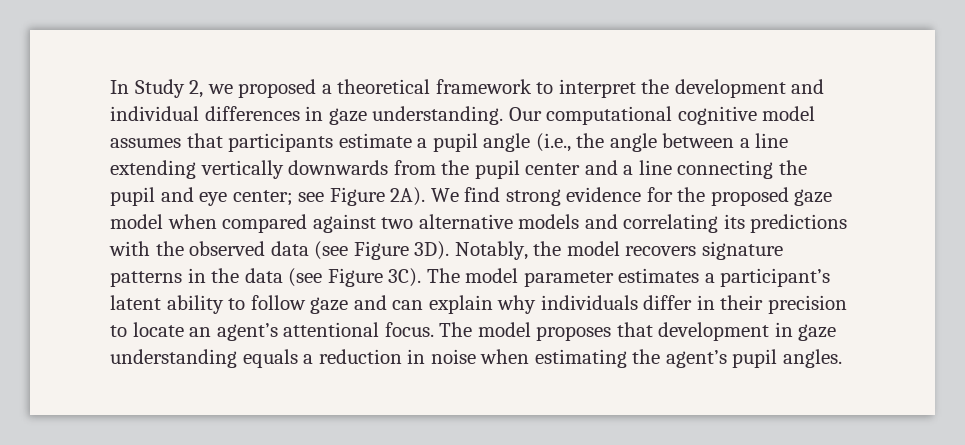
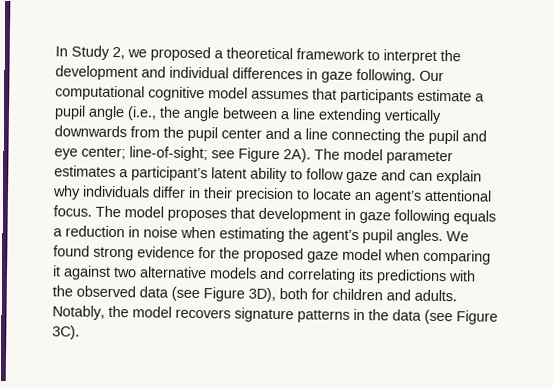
[372,106,504,125] understanding. -> [356,68,416,84] following.
(293, 198) none -> [129,146,208,162] line-of-sight;
[430,187,833,206] [110,214,848,233] [109,241,783,260] [110,268,422,287] We find strong evidence for the proposed gaze model when compared against two alternative models and correlating its predictions with the observed data (see Figure 3D). Notably, the model recovers signature patterns in the data (see Figure 3C). -> (311, 155) none
[110,349,237,368] understanding -> [394,209,450,225] following
(842, 358) none -> [446,231,469,242] [53,245,491,265] [52,265,476,285] [52,285,457,302] [52,305,498,325] [52,325,80,340] We found strong evidence for the proposed gaze model when comparing it against two alternative models and correlating its predictions with the observed data (see Figure 3D), both for children and adults. Notably, the model recovers signature patterns in the data (see Figure 3C).

